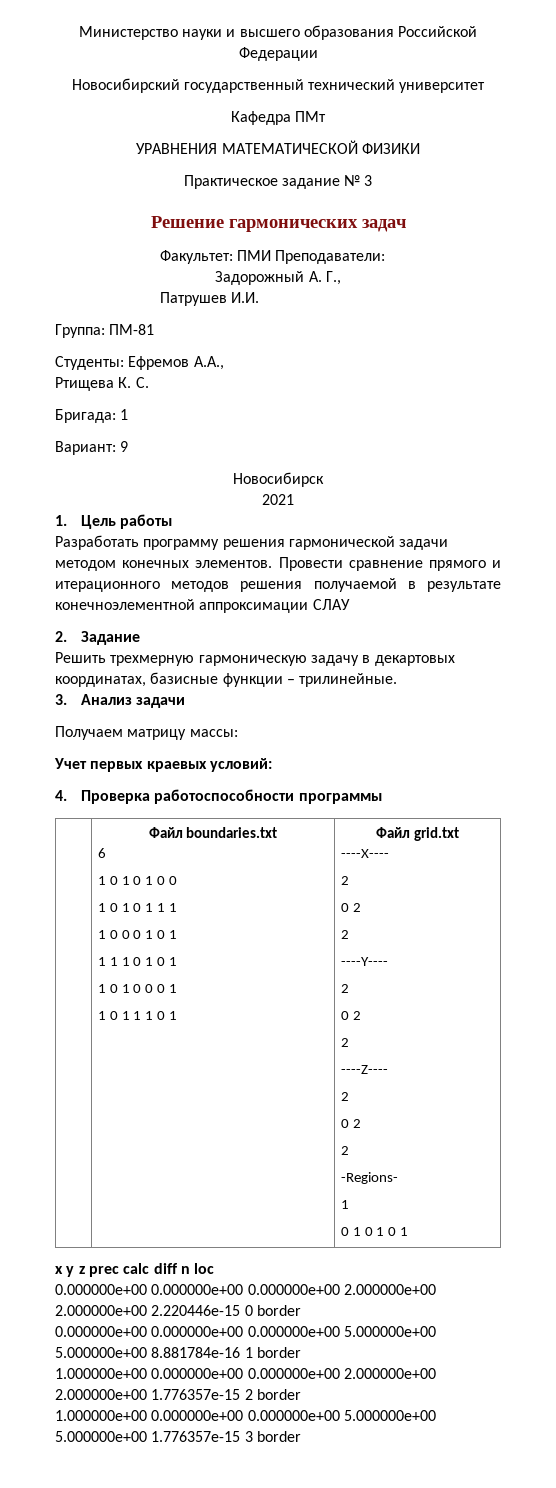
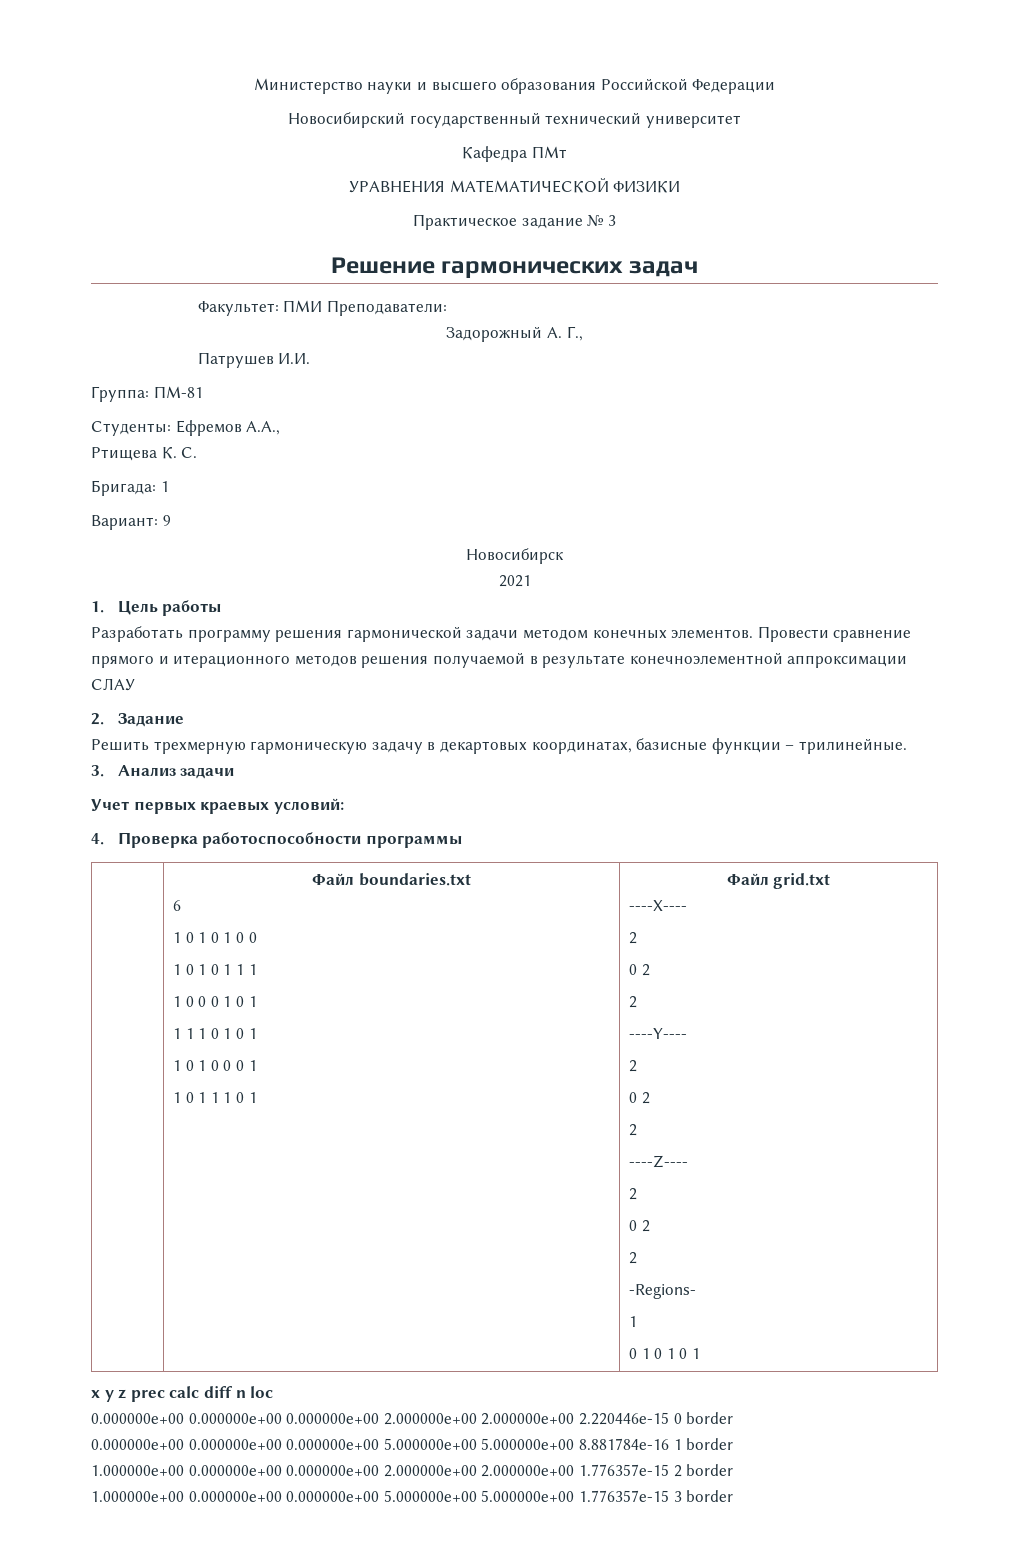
[55,726,238,740] // Получаем матрицу массы: -> (235, 773) none

